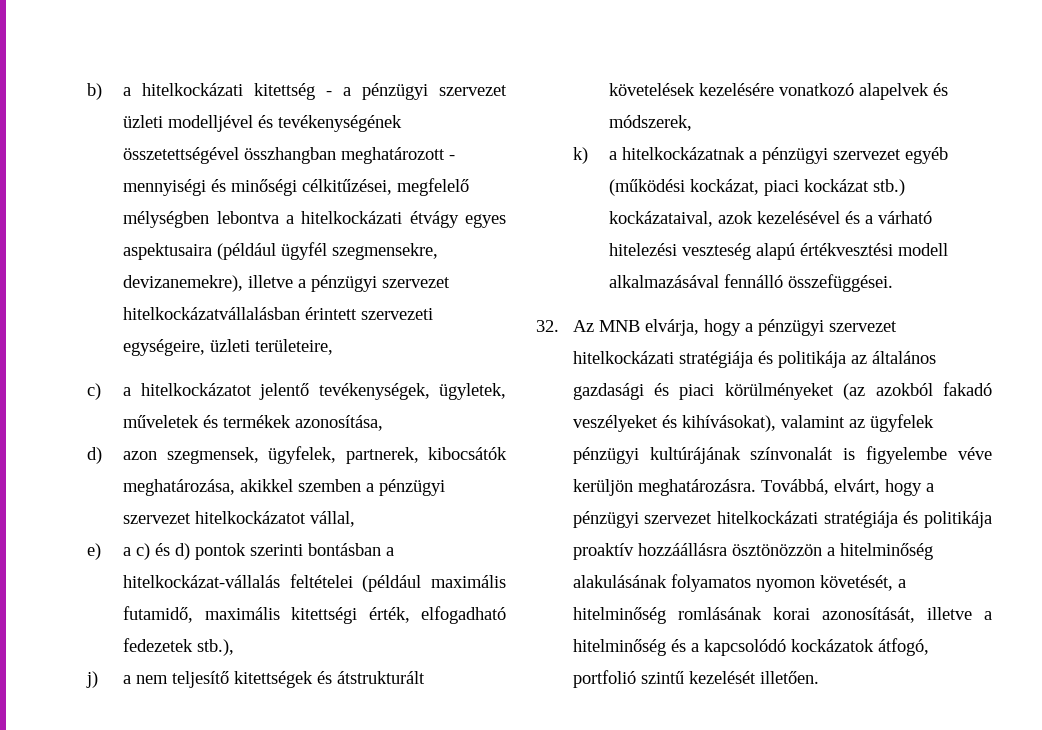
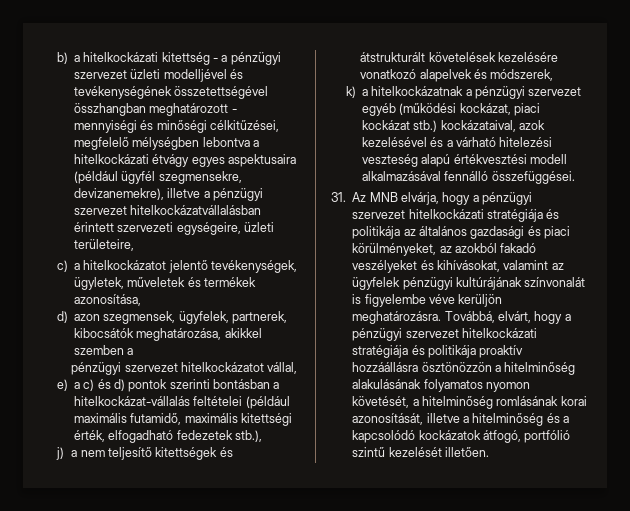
(375, 487) none -> (134, 351) //
[536,320,559,332] 32. -> [331,192,346,202] 31.
[724,383,866,400] körülményeket (az -> [352,243,452,256] körülményeket, az
[681,415,776,432] kihívásokat), -> [437,260,500,272] kihívásokat,
[572,670,636,688] portfolió -> [524,430,571,443] portfólió

